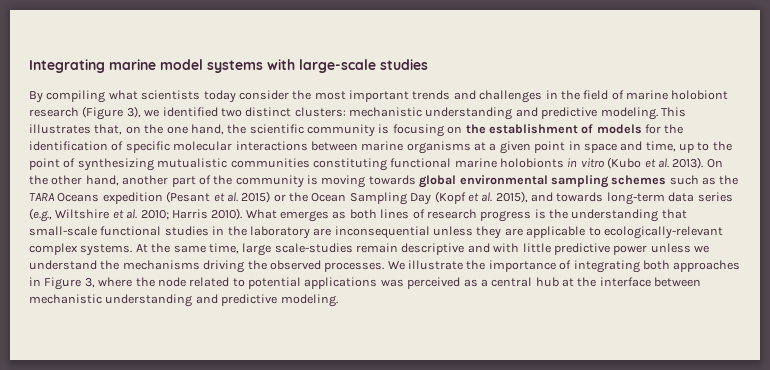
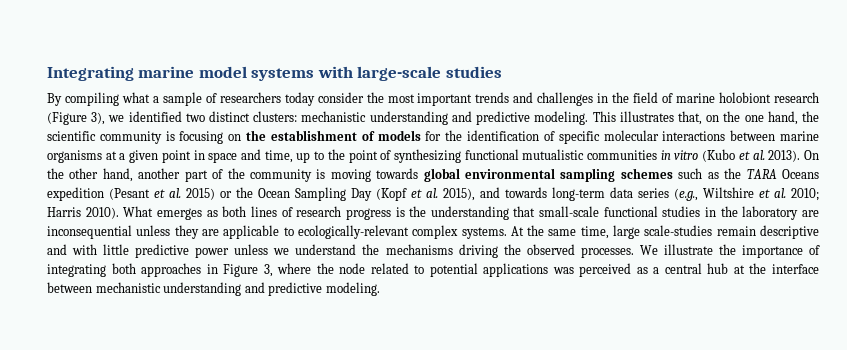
[141,90,201,100] scientists -> [152,92,281,106] a sample of researchers
(154, 164) none -> [464,149,519,160] functional
[312,158,564,171] constituting functional marine holobionts -> (658, 155) none

